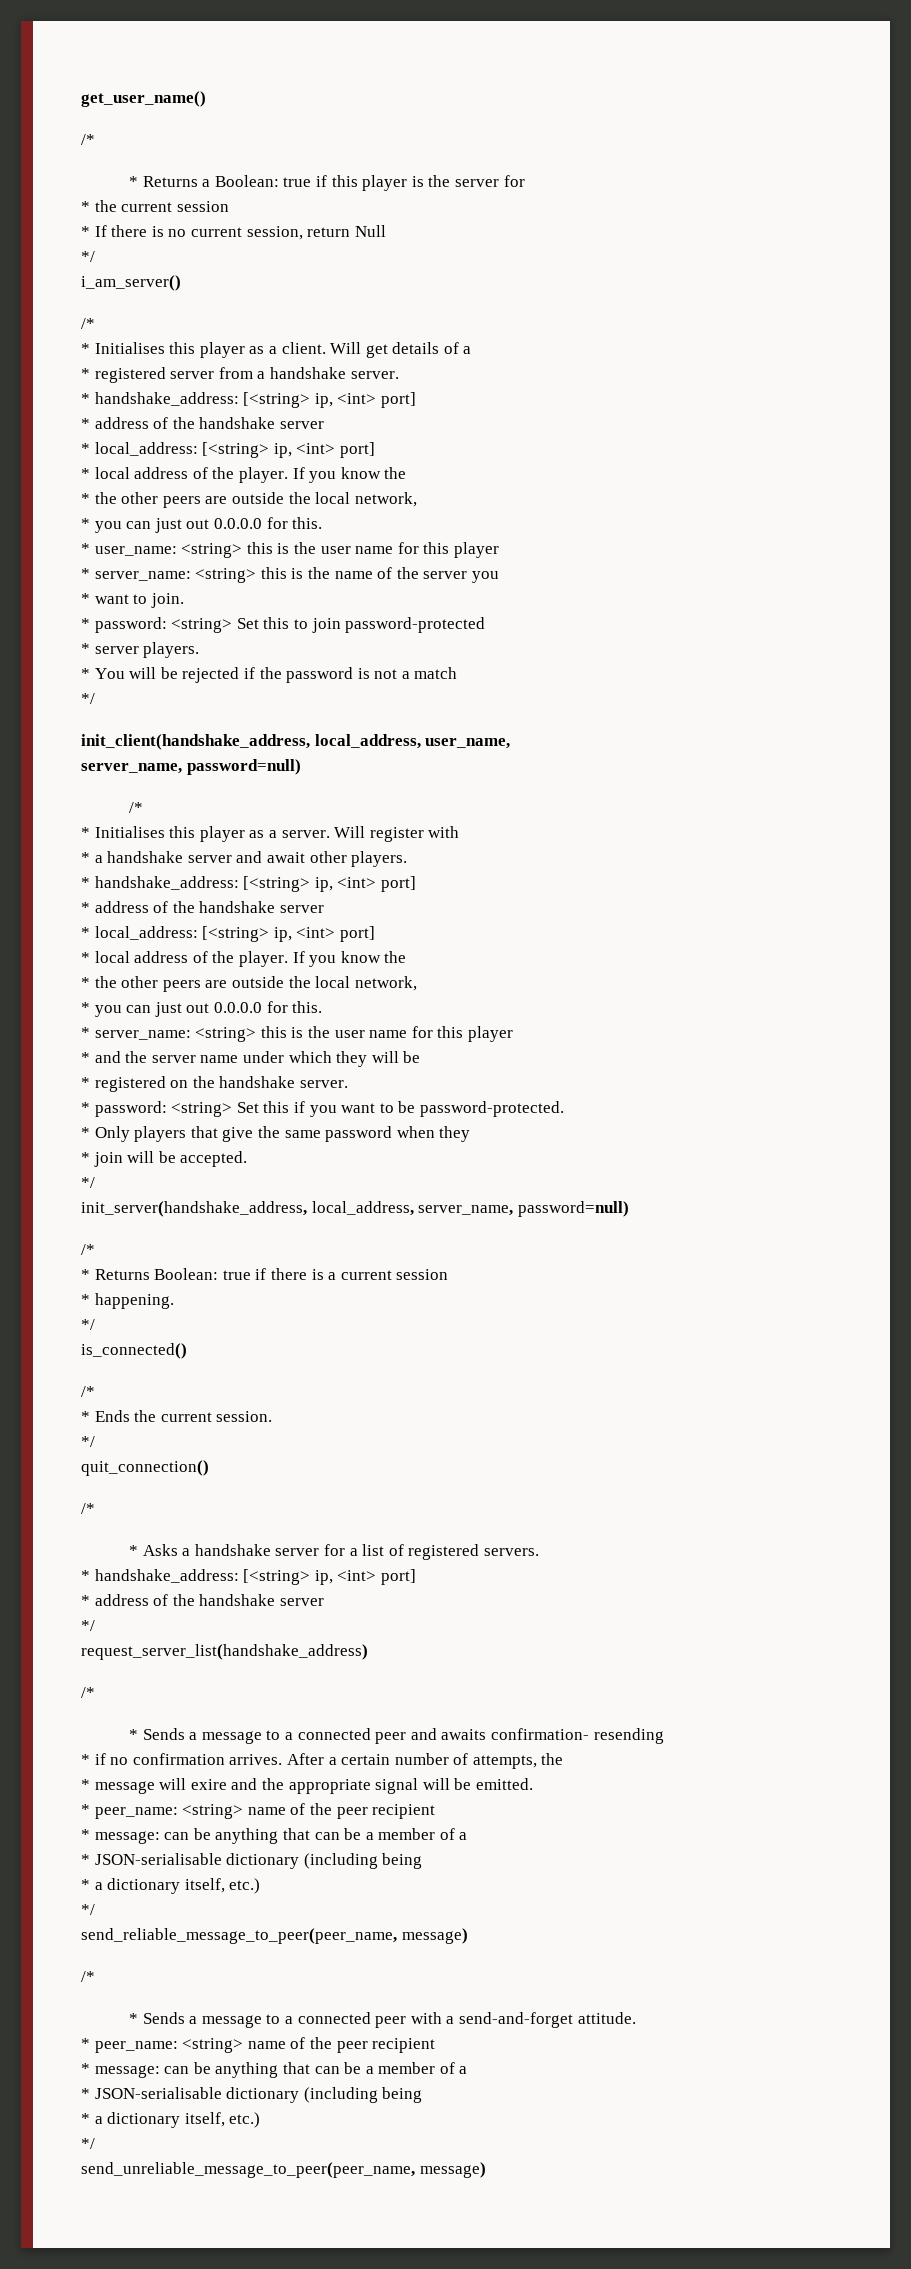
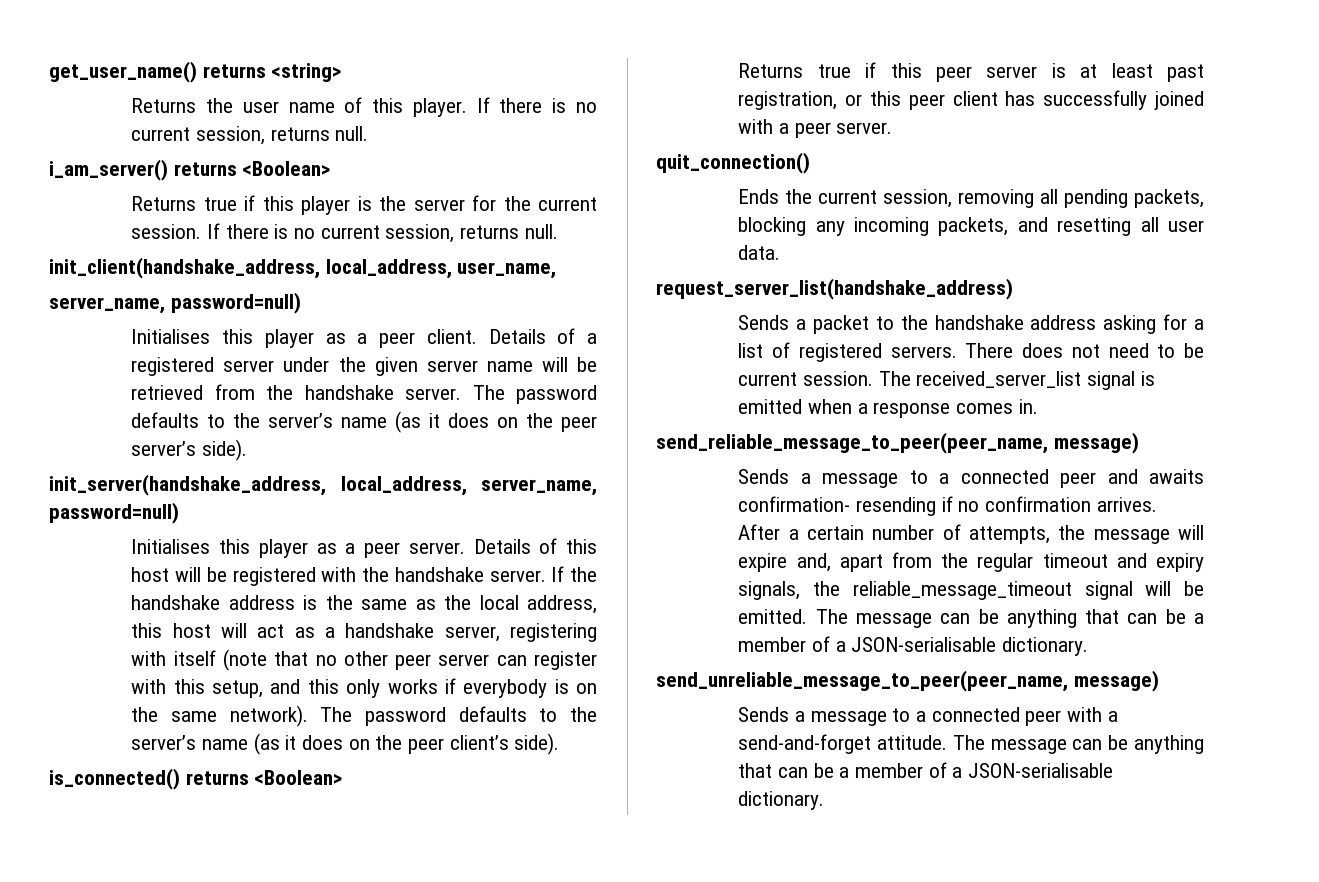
[81,134,95,145] [129,175,279,187] // /* // * Returns a Boolean: -> [202,63,342,82] [131,97,597,117] [131,126,369,145] [49,159,331,181] [131,196,197,211] returns <string> // Returns the user name of this player. If there is no current session, returns null. // i_am_server() returns <Boolean> // Returns
[81,200,229,212] [81,225,386,240] [81,251,95,262] [81,275,181,291] [81,318,95,329] [81,342,472,358] [81,367,399,383] [81,392,416,408] [81,417,324,429] [81,442,375,458] [81,467,407,483] [81,492,417,508] [81,517,323,533] [81,542,499,558] [81,567,499,583] [81,593,184,608] [81,617,486,633] [81,642,200,658] [81,667,458,683] [81,693,95,704] // * the current session // * If there is no current session, return Null // */ // i_am_server() // /* // * Initialises this player as a client. Will get details of a // * registered server from a handshake server. // * handshake_address: [<string> ip, <int> port] // * address of the handshake server // * local_address: [<string> ip, <int> port] // * local address of the player. If you know the // * the other peers are outside the local network, // * you can just out 0.0.0.0 for this. // * user_name: <string> this is the user name for this player // * server_name: <string> this is the name of the server you // * want to join. // * password: <string> Set this to join password-protected // * server players. // * You will be rejected if the password is not a match // */ -> [503,196,598,211] [131,223,558,243] the current session. If there is no current session, returns null.
[129,802,144,813] [81,826,460,842] [81,851,408,867] [81,876,416,892] [81,901,324,913] [81,926,375,942] [81,951,407,967] [81,976,417,992] [81,1001,323,1017] [81,1026,513,1042] [81,1051,421,1067] [81,1076,348,1092] [81,1101,564,1117] [81,1126,471,1142] [81,1151,248,1167] [81,1177,95,1188] [81,1201,629,1217] [81,1244,95,1255] [81,1268,449,1280] [81,1293,174,1309] [81,1319,95,1330] [81,1343,187,1359] [81,1386,95,1397] [81,1410,273,1422] [81,1436,95,1447] [81,1460,209,1476] [81,1503,95,1514] [129,1544,320,1556] /* // * Initialises this player as a server. Will register with // * a handshake server and await other players. // * handshake_address: [<string> ip, <int> port] // * address of the handshake server // * local_address: [<string> ip, <int> port] // * local address of the player. If you know the // * the other peers are outside the local network, // * you can just out 0.0.0.0 for this. // * server_name: <string> this is the user name for this player // * and the server name under which they will be // * registered on the handshake server. // * password: <string> Set this if you want to be password-protected. // * Only players that give the same password when they // * join will be accepted. // */ // init_server(handshake_address, local_address, server_name, password=null) // /* // * Returns Boolean: true if there is a current session // * happening. // */ // is_connected() // /* // * Ends the current session. // */ // quit_connection() // /* // * Asks a handshake server -> [131,328,597,348] [131,357,597,376] [131,384,597,404] [131,411,598,433] [131,439,247,461] [49,474,597,496] [49,502,179,524] [131,538,597,558] [131,566,597,586] [131,595,597,614] [131,623,597,642] [131,649,597,671] [131,678,597,698] [131,705,597,727] [131,733,560,755] [49,768,343,790] [738,62,1204,82] [738,90,1204,110] [738,119,893,138] [656,152,810,174] [738,189,1204,208] [738,217,1204,236] [738,245,781,260] [656,278,1013,300] [738,315,1157,334] Initialises this player as a peer client. Details of a registered server under the given server name will be retrieved from the handshake server. The password defaults to the server’s name (as it does on the peer server’s side). // init_server(handshake_address, local_address, server_name, password=null) // Initialises this player as a peer server. Details of this host will be registered with the handshake server. If the handshake address is the same as the local address, this host will act as a handshake server, registering with itself (note that no other peer server can register with this setup, and this only works if everybody is on the same network). The password defaults to the server’s name (as it does on the peer client’s side). // is_connected() returns <Boolean> // Returns true if this peer server is at least past registration, or this peer client has successfully joined with a peer server. // quit_connection() // Ends the current session, removing all pending packets, blocking any incoming packets, and resetting all user data. // request_server_list(handshake_address) // Sends a packet to the handshake address asking
[81,1569,416,1585] [81,1594,324,1606] [81,1620,95,1631] [81,1644,368,1660] [81,1687,95,1698] [129,1729,139,1740] // * handshake_address: [<string> ip, <int> port] // * address of the handshake server // */ // request_server_list(handshake_address) // /* // * -> [965,343,1204,358] [738,371,1155,390] [738,399,1038,418] [656,432,1139,454] There does not need to be current session. The received_server_list signal is emitted when a response comes in. // send_reliable_message_to_peer(peer_name, message) //
[81,1754,90,1765] // * -> (936, 506) none
[81,1779,90,1790] // * -> (1086, 532) none
[190,1778,533,1794] [81,1803,436,1819] [81,1829,160,1844] exire and the appropriate signal will be emitted. // * peer_name: <string> name of the peer recipient // * message: -> [738,552,1204,572] [738,581,1204,600] [738,609,932,628] expire and, apart from the regular timeout and expiry signals, the reliable_message_timeout signal will be emitted. The message
[81,1853,423,1869] [81,1878,261,1894] [81,1904,95,1915] [81,1928,468,1944] [81,1971,95,1982] [129,2013,139,2024] // * JSON-serialisable dictionary (including being // * a dictionary itself, etc.) // */ // send_reliable_message_to_peer(peer_name, message) // /* // * -> [851,637,1088,656] [656,670,1159,692] JSON-serialisable dictionary. // send_unreliable_message_to_peer(peer_name, message) //
[81,2037,436,2053] [81,2063,160,2078] // * peer_name: <string> name of the peer recipient // * message: -> [952,735,1067,754] The message
[81,2087,423,2103] [81,2112,261,2128] [81,2138,95,2149] [81,2162,486,2178] // * JSON-serialisable dictionary (including being // * a dictionary itself, etc.) // */ // send_unreliable_message_to_peer(peer_name, message) -> [968,763,1114,778] [738,791,825,810] JSON-serialisable dictionary.

